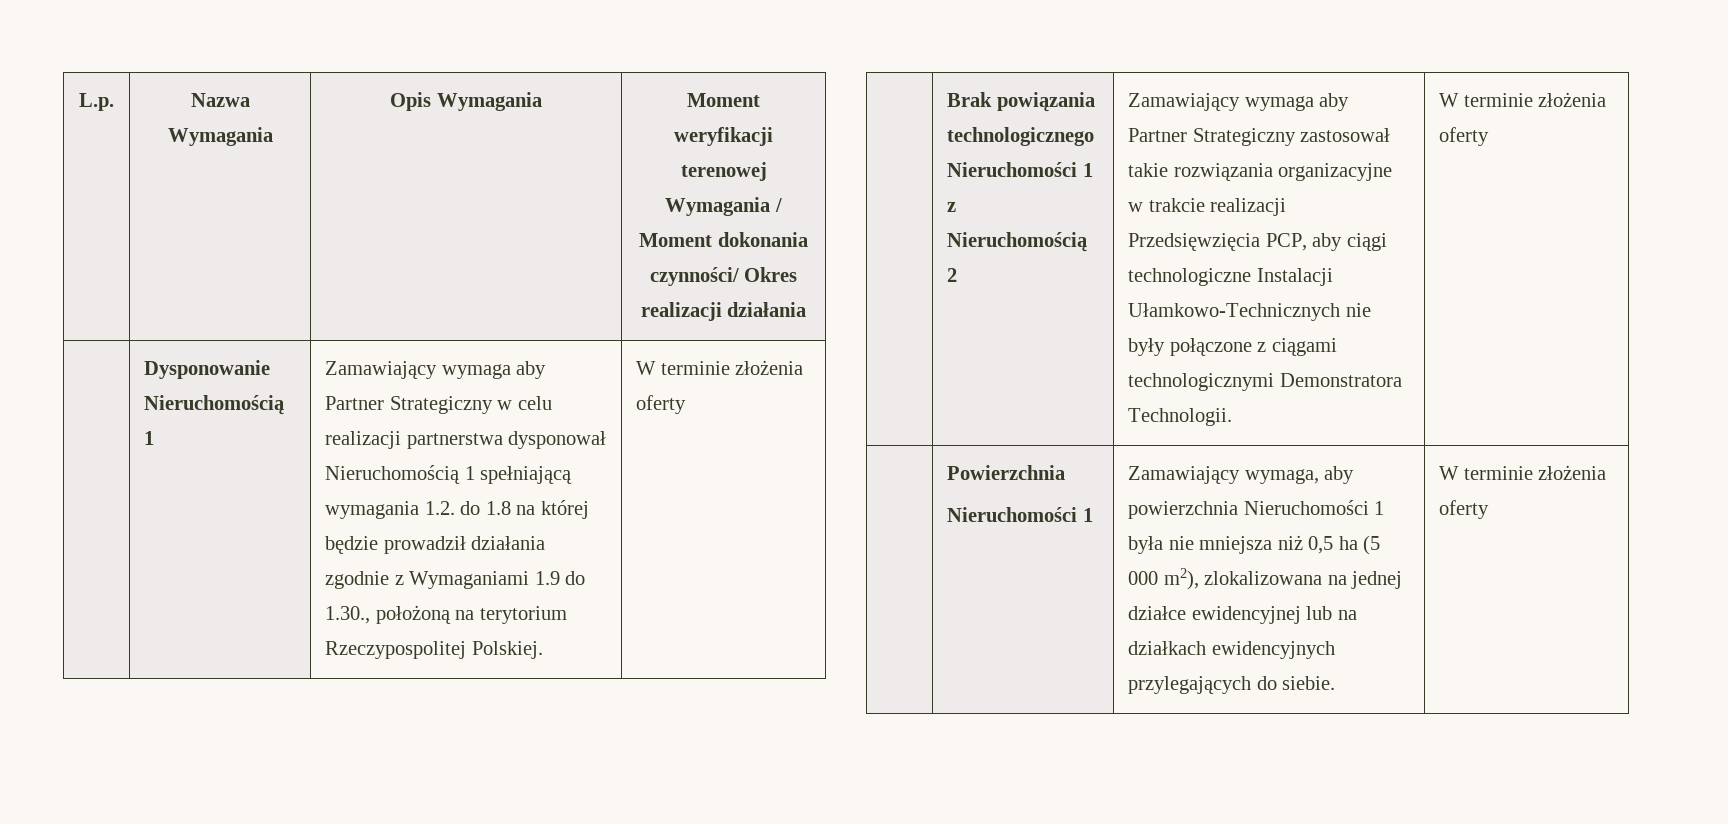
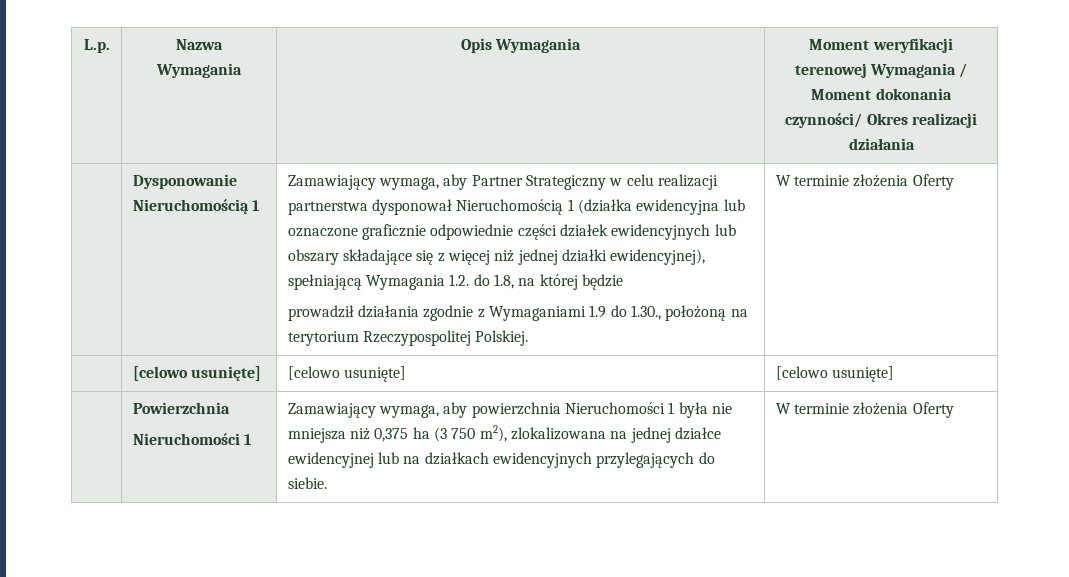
[441,364,511,379] wymaga -> [379,177,440,190] wymaga,
[480,466,573,484] [325,501,420,519] spełniającą wymagania -> [578,199,745,215] [287,224,736,240] [287,249,706,265] [287,274,446,290] (działka ewidencyjna lub oznaczone graficznie odpowiednie części działek ewidencyjnych lub obszary składające się z więcej niż jednej działki ewidencyjnej), spełniającą Wymagania
[485,501,511,515] 1.8 -> [494,274,515,289] 1.8,
(379, 545) none -> (624, 282) //
[636,395,687,414] [947,92,1095,112] [947,127,1095,146] [947,162,1093,177] [947,202,957,212] [947,232,1088,252] [947,268,958,282] [1128,93,1350,111] [1128,128,1391,146] [1128,163,1393,181] [1128,198,1287,216] [1128,233,1387,251] [1128,268,1333,286] [1128,303,1371,321] [1128,338,1337,356] [1128,373,1402,391] [1128,408,1233,426] [1439,92,1607,107] [1439,127,1490,146] oferty // | Brak powiązania technologicznego Nieruchomości 1 z Nieruchomością 2 | Zamawiający wymaga aby Partner Strategiczny zastosował takie rozwiązania organizacyjne w trakcie realizacji Przedsięwzięcia PCP, aby ciągi technologiczne Instalacji Ułamkowo-Technicznych nie były połączone z ciągami technologicznymi Demonstratora Technologii. | W terminie złożenia oferty -> [912,174,954,190] [132,366,262,381] [287,366,407,382] [775,366,895,382] Oferty // | [celowo usunięte] | [celowo usunięte] | [celowo usunięte]
[1308,535,1381,555] [1128,571,1159,585] 0,5 ha (5 000 -> [374,427,476,442] 0,375 ha (3 750
[1439,500,1490,519] oferty -> [912,402,954,418] Oferty

